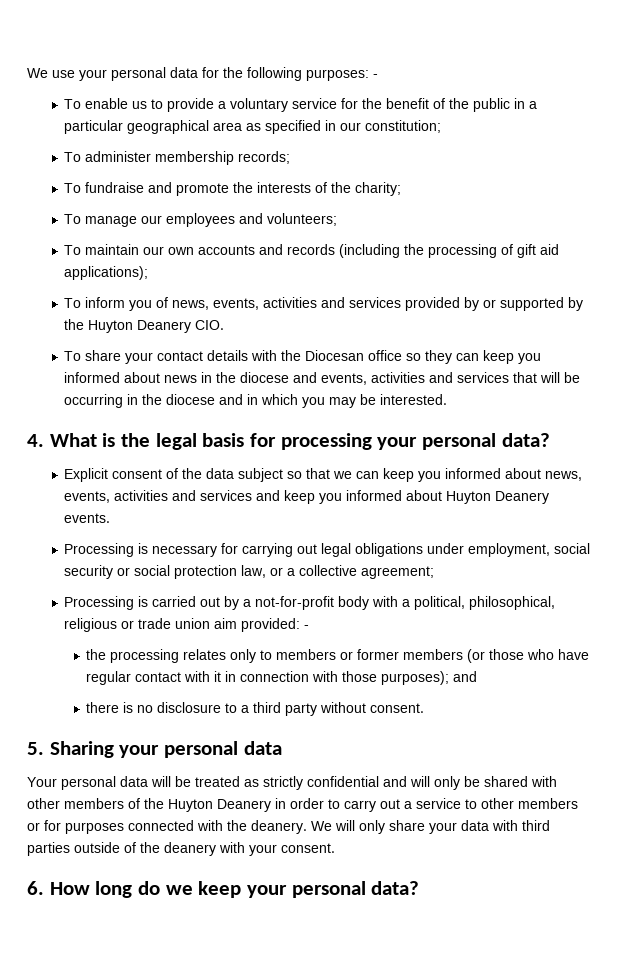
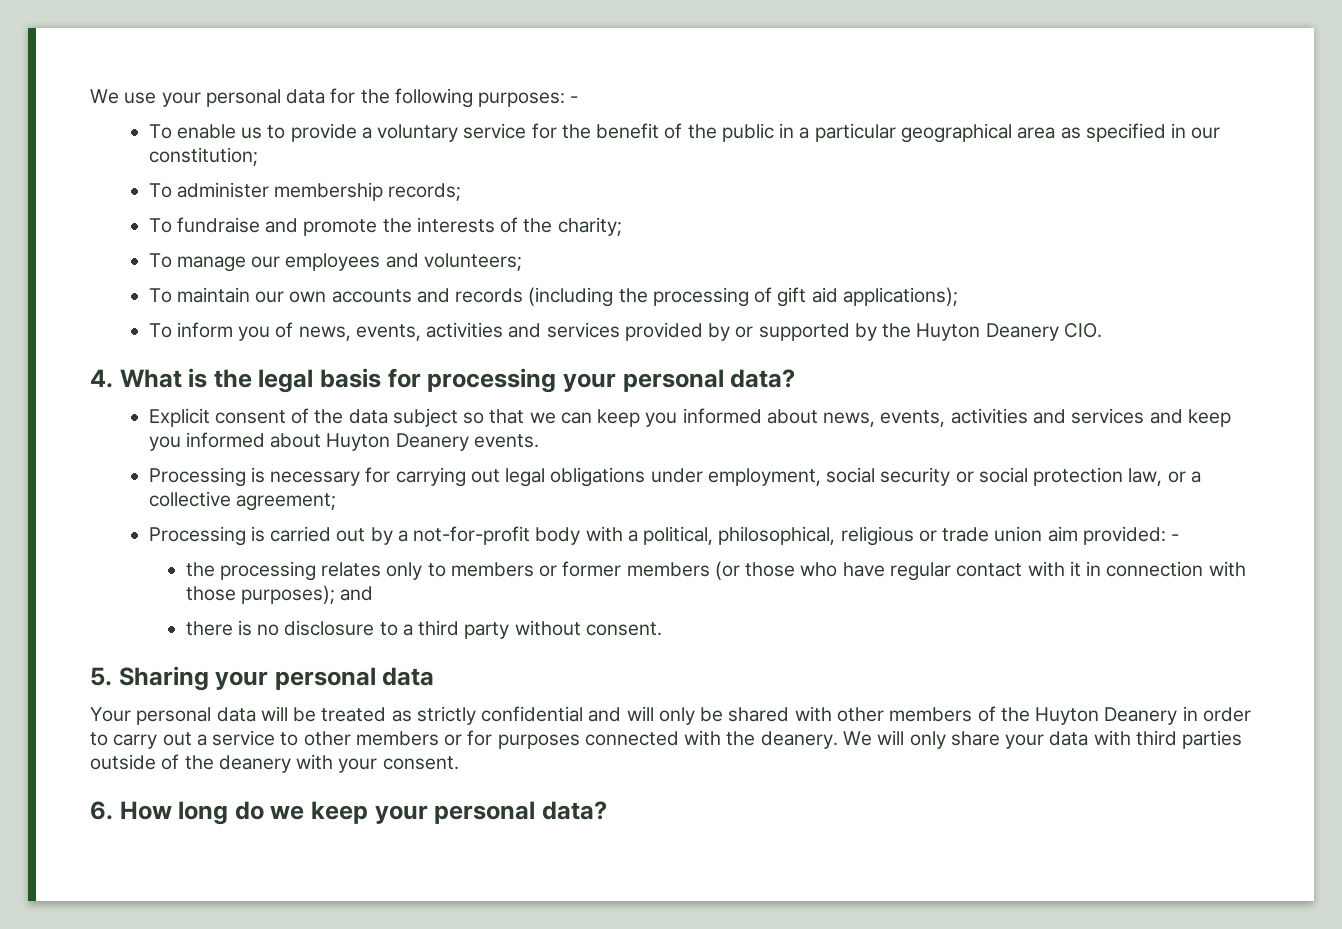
[64,350,542,364] [64,372,581,385] [64,394,448,408] // To share your contact details with the Diocesan office so they can keep you informed about news in the diocese and events, activities and services that will be occurring in the diocese and in which you may be interested. -> (1103, 330) none

